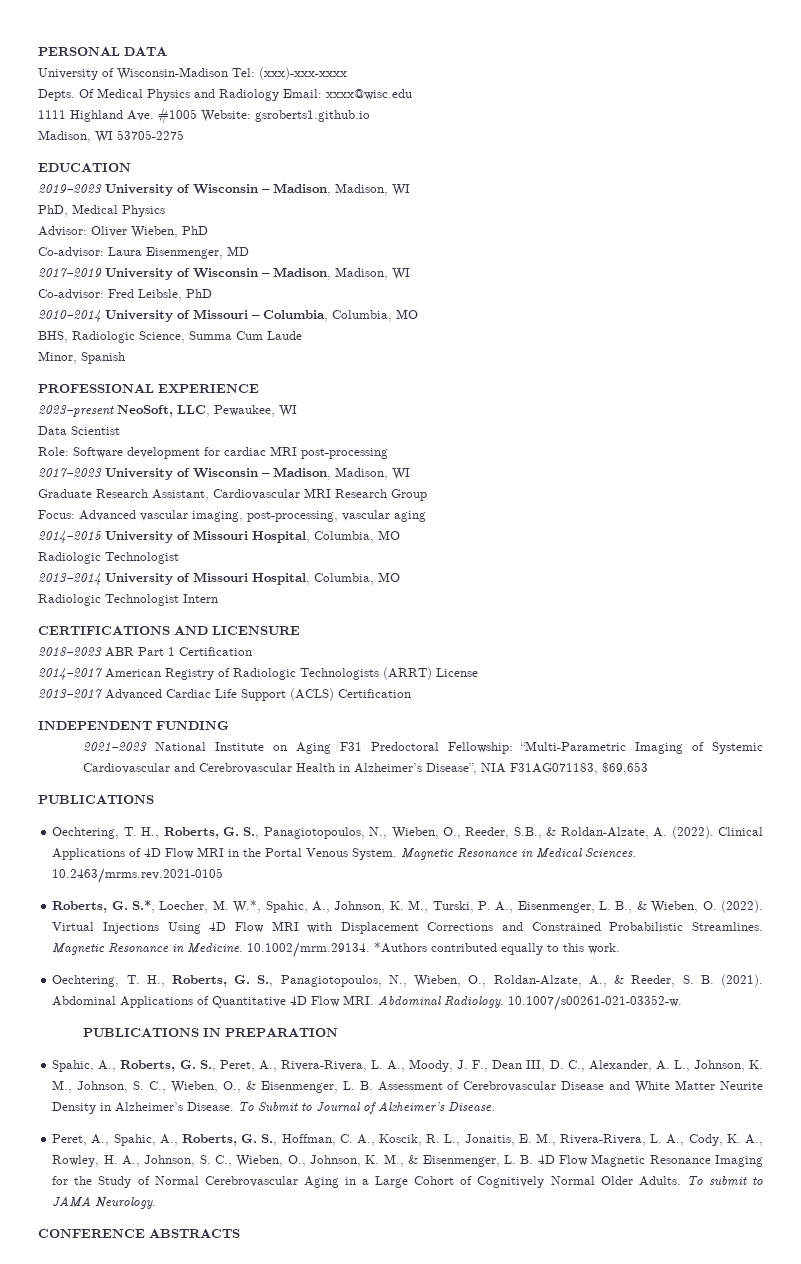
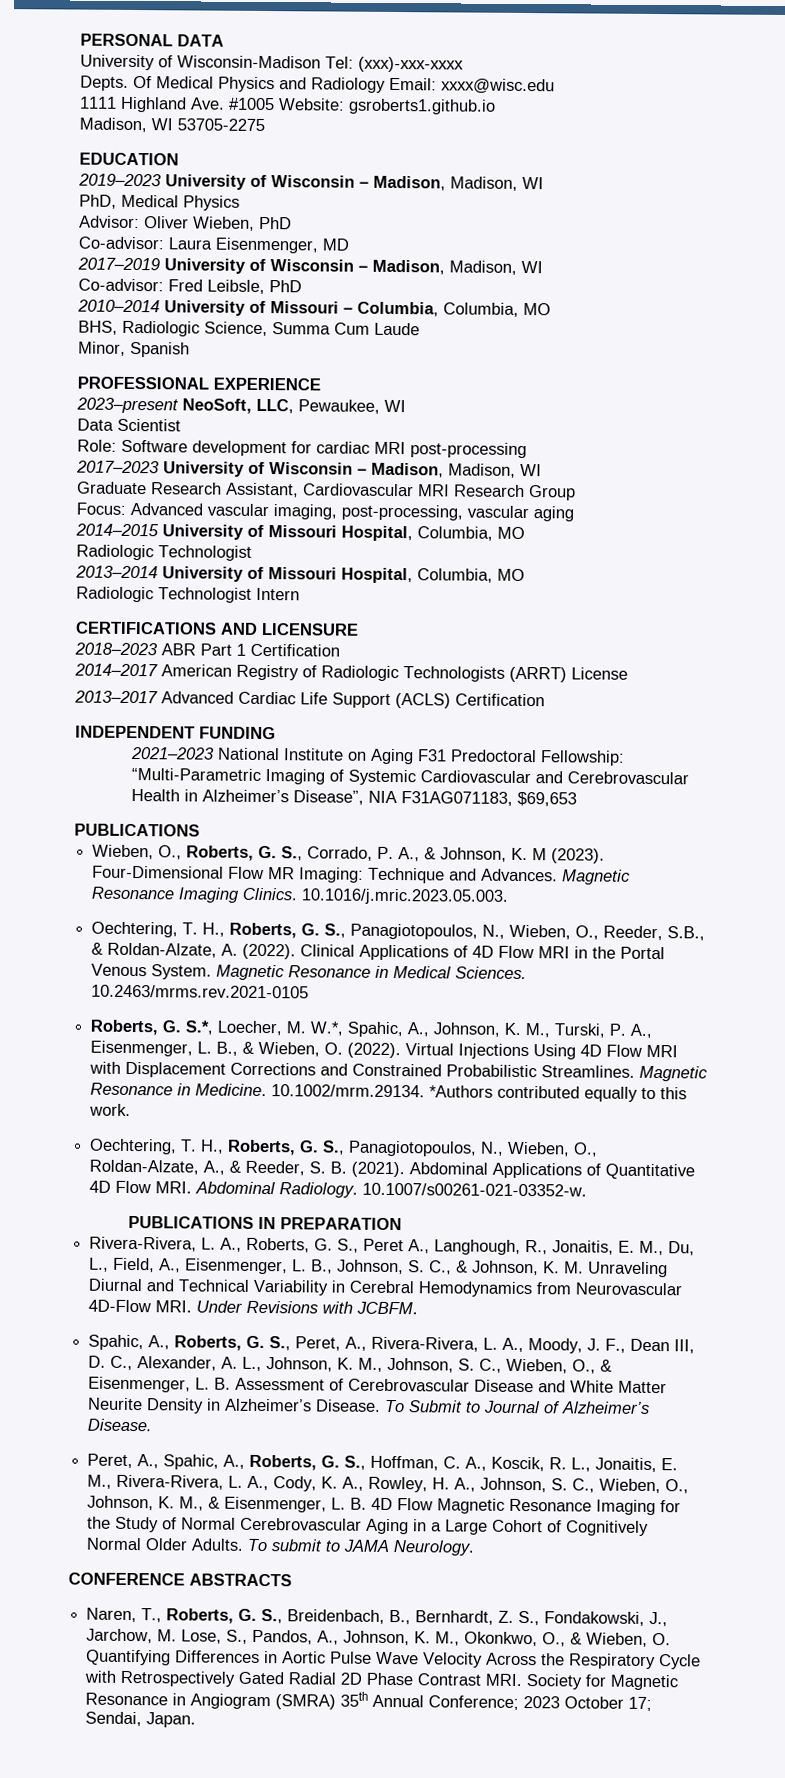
(154, 799) none -> [92,844,606,864] [92,865,632,885] [91,886,509,905] // Wieben, O., Roberts, G. S., Corrado, P. A., & Johnson, K. M (2023). Four-Dimensional Flow MR Imaging: Technique and Advances. Magnetic Resonance Imaging Clinics. 10.1016/j.mric.2023.05.003.
(339, 1032) none -> [89,1236,696,1256] [89,1257,669,1278] [88,1278,683,1298] [88,1299,419,1315] // Rivera-Rivera, L. A., Roberts, G. S., Peret A., Langhough, R., Jonaitis, E. M., Du, L., Field, A., Eisenmenger, L. B., Johnson, S. C., & Johnson, K. M. Unraveling Diurnal and Technical Variability in Cerebral Hemodynamics from Neurovascular 4D-Flow MRI. Under Revisions with JCBFM.
(240, 1233) none -> [86,1607,669,1627] [86,1628,672,1647] [86,1649,702,1670] [84,1670,679,1691] [85,1691,653,1712] [85,1711,197,1728] // Naren, T., Roberts, G. S., Breidenbach, B., Bernhardt, Z. S., Fondakowski, J., Jarchow, M. Lose, S., Pandos, A., Johnson, K. M., Okonkwo, O., & Wieben, O. Quantifying Differences in Aortic Pulse Wave Velocity Across the Respiratory Cycle with Retrospectively Gated Radial 2D Phase Contrast MRI. Society for Magnetic Resonance in Angiogram (SMRA) 35th Annual Conference; 2023 October 17; Sendai, Japan.

